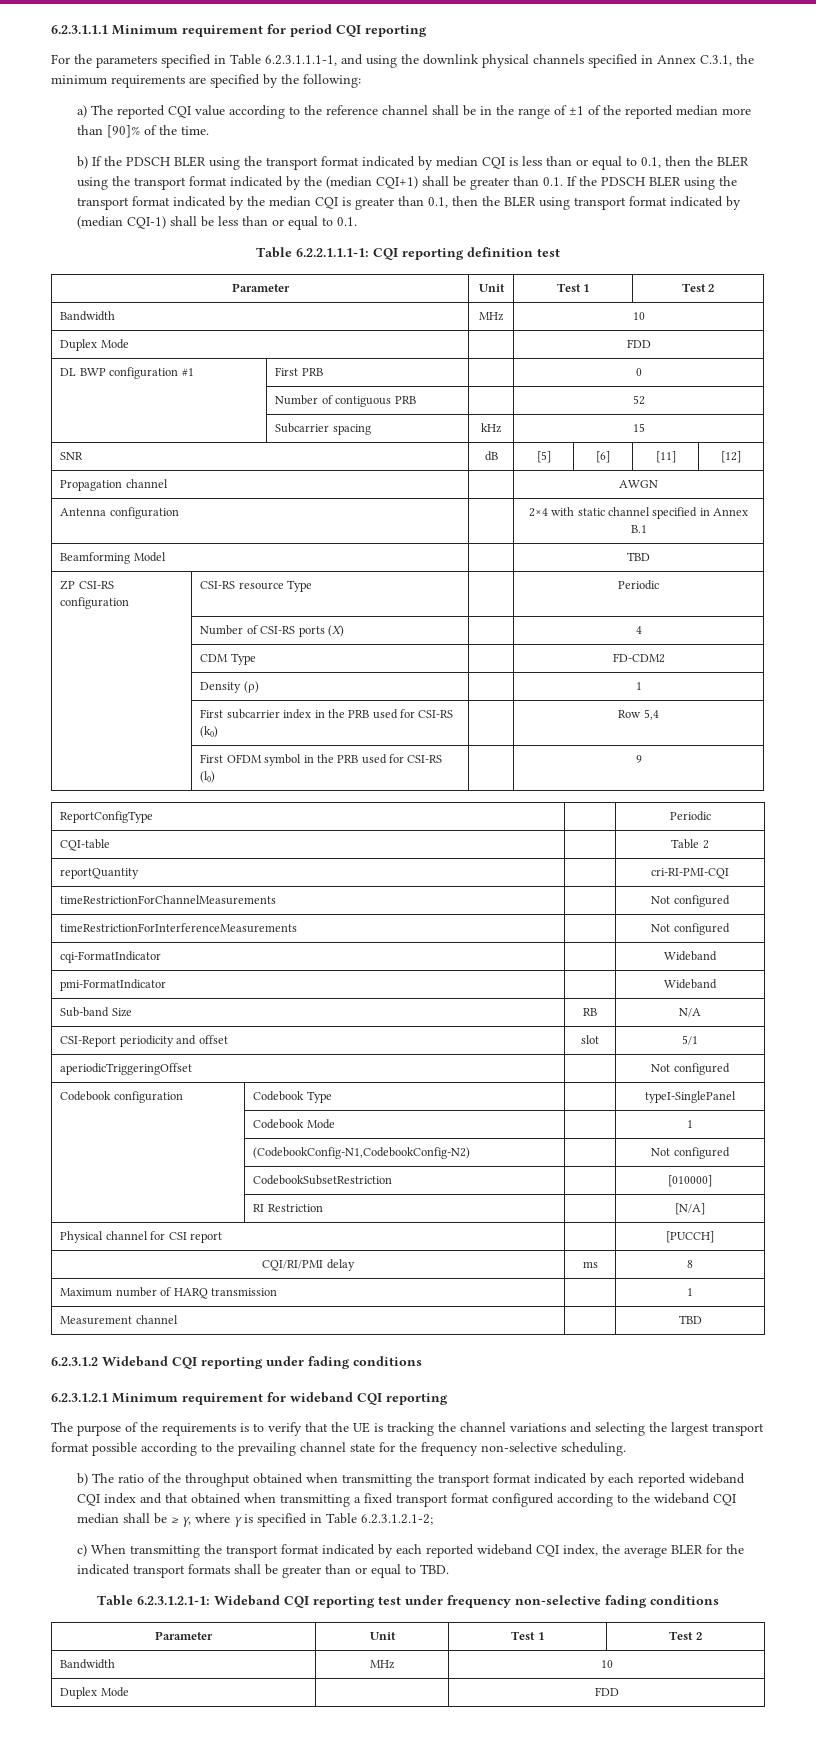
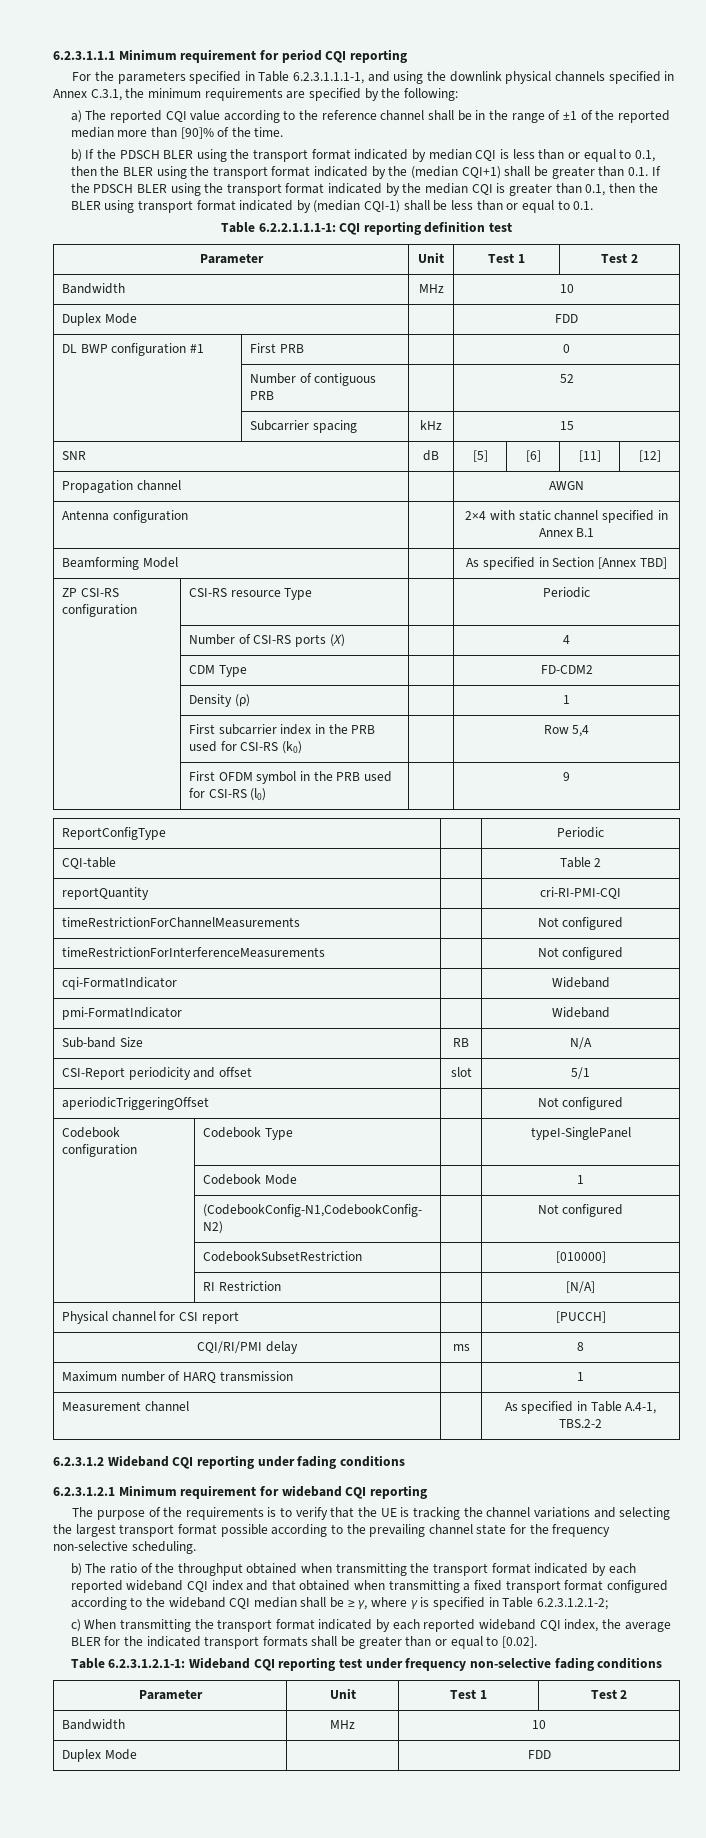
[627,552,650,561] TBD -> [466,557,667,570] As specified in Section [Annex TBD]
[678,1315,702,1324] TBD -> [504,1401,657,1414] [559,1419,602,1428] As specified in Table A.4-1, TBS.2-2
[420,1564,450,1574] TBD. -> [501,1636,537,1648] [0.02].

